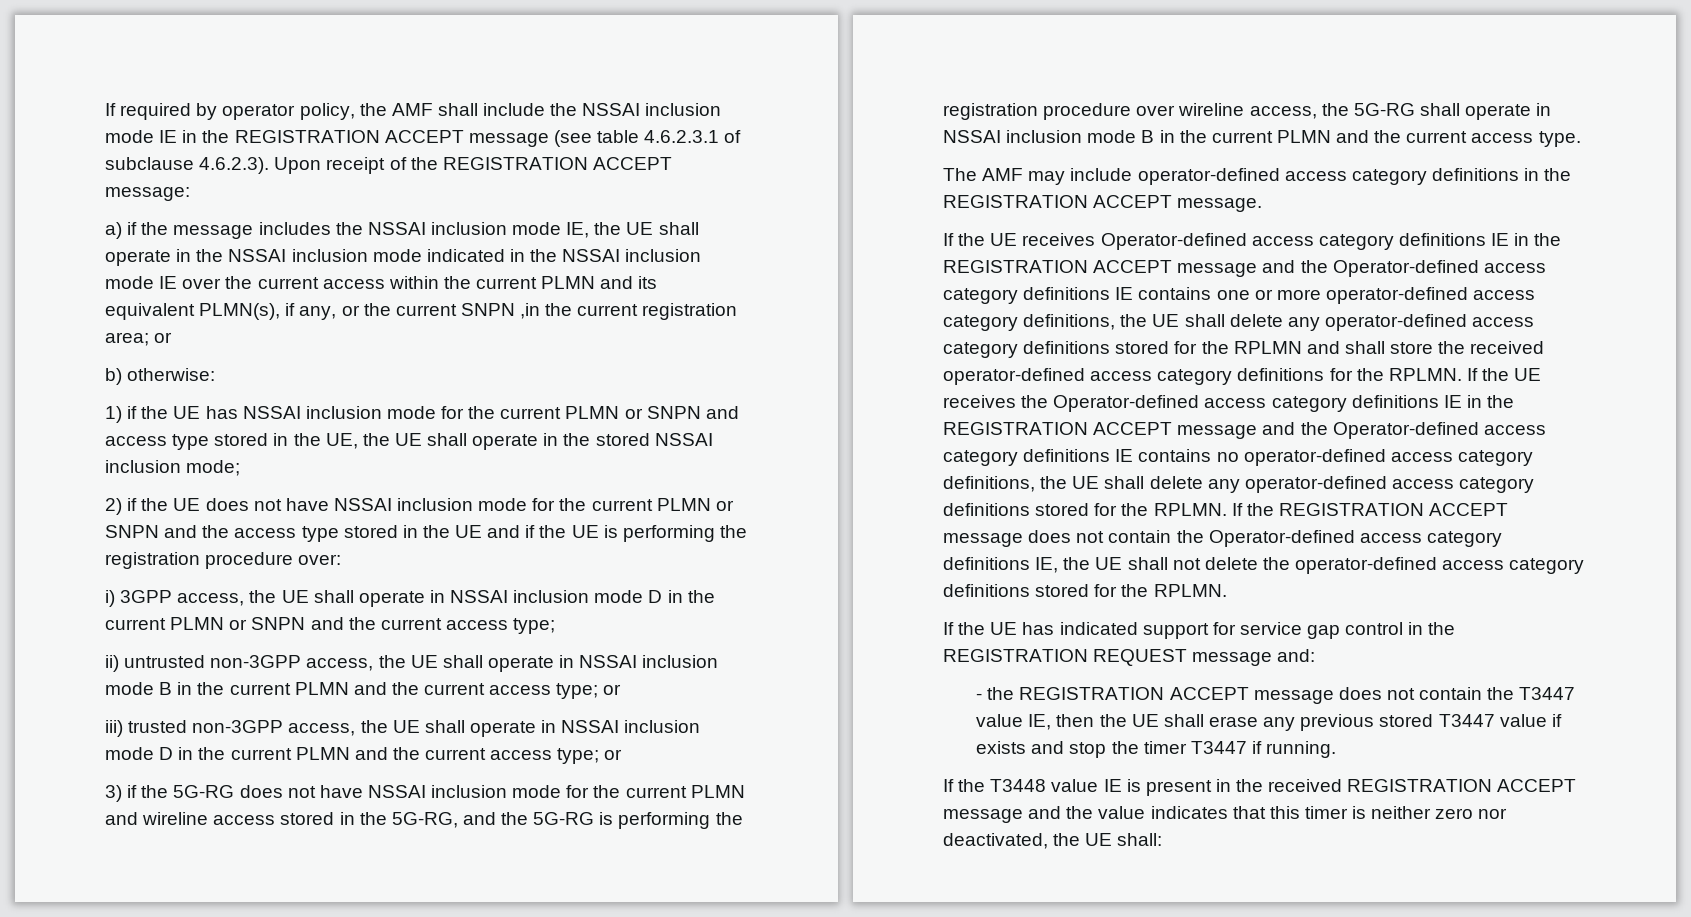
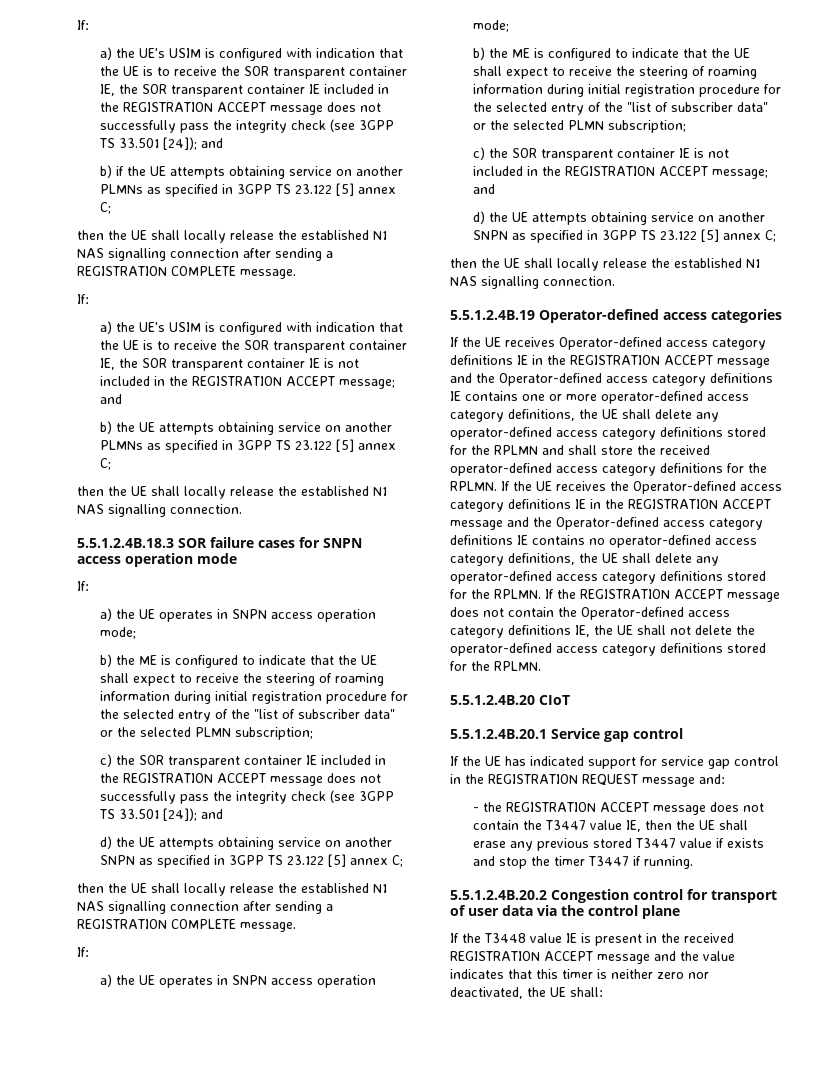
[105,103,722,120] [105,130,742,147] [105,157,672,174] [105,187,190,201] [105,222,699,239] [105,249,702,266] [105,276,658,289] [105,303,738,320] [105,332,173,346] [105,368,216,385] [105,406,739,423] [105,433,713,450] [105,460,241,476] [105,498,734,515] [105,525,747,542] [105,552,342,569] [105,590,715,607] [105,617,556,634] [105,655,719,672] [105,682,622,699] [105,720,701,737] [105,747,623,764] [105,785,745,802] [105,812,743,829] [943,103,1552,120] [943,130,1581,147] [943,168,1572,185] [943,195,1263,212] If required by operator policy, the AMF shall include the NSSAI inclusion mode IE in the REGISTRATION ACCEPT message (see table 4.6.2.3.1 of subclause 4.6.2.3). Upon receipt of the REGISTRATION ACCEPT message: // a) if the message includes the NSSAI inclusion mode IE, the UE shall operate in the NSSAI inclusion mode indicated in the NSSAI inclusion mode IE over the current access within the current PLMN and its equivalent PLMN(s), if any, or the current SNPN ,in the current registration area; or // b) otherwise: // 1) if the UE has NSSAI inclusion mode for the current PLMN or SNPN and access type stored in the UE, the UE shall operate in the stored NSSAI inclusion mode; // 2) if the UE does not have NSSAI inclusion mode for the current PLMN or SNPN and the access type stored in the UE and if the UE is performing the registration procedure over: // i) 3GPP access, the UE shall operate in NSSAI inclusion mode D in the current PLMN or SNPN and the current access type; // ii) untrusted non-3GPP access, the UE shall operate in NSSAI inclusion mode B in the current PLMN and the current access type; or // iii) trusted non-3GPP access, the UE shall operate in NSSAI inclusion mode D in the current PLMN and the current access type; or // 3) if the 5G-RG does not have NSSAI inclusion mode for the current PLMN and wireline access stored in the 5G-RG, and the 5G-RG is performing the registration procedure over wireline access, the 5G-RG shall operate in NSSAI inclusion mode B in the current PLMN and the current access type. // The AMF may include operator-defined access category definitions in the REGISTRATION ACCEPT message. -> [77,20,89,30] [100,47,404,61] [100,66,408,79] [100,84,390,97] [100,102,382,115] [100,119,395,133] [99,137,224,150] [100,165,404,179] [100,183,397,197] [100,202,112,214] [77,230,387,243] [77,248,333,261] [77,266,296,279] [77,294,89,304] [100,321,404,335] [100,340,408,353] [100,358,360,371] [100,376,396,389] [100,394,123,404] [100,421,393,435] [100,439,397,453] [100,458,112,470] [77,486,387,499] [77,504,242,517] [77,537,362,548] [77,553,237,567] [77,581,89,591] [100,608,377,622] [100,627,137,639] [100,654,378,668] [100,673,385,686] [100,691,409,704] [100,709,396,722] [100,727,314,740] [100,754,387,768] [100,773,382,786] [100,790,395,804] [99,808,224,821] [100,836,393,850] [100,854,404,868] [77,883,387,896] [77,901,333,914] [77,919,296,932] [77,947,89,957] [100,974,377,988] [473,20,510,32] [473,47,751,61] [473,66,758,79] [473,84,782,97] [473,102,769,115] [473,120,687,133] [473,147,730,161] [473,166,769,179] [473,184,496,194] [473,211,766,225] [473,229,777,243] [450,258,760,271] [450,276,615,289] [450,309,782,323] If: // a) the UE's USIM is configured with indication that the UE is to receive the SOR transparent container IE, the SOR transparent container IE included in the REGISTRATION ACCEPT message does not successfully pass the integrity check (see 3GPP TS 33.501 [24]); and // b) if the UE attempts obtaining service on another PLMNs as specified in 3GPP TS 23.122 [5] annex C; // then the UE shall locally release the established N1 NAS signalling connection after sending a REGISTRATION COMPLETE message. // If: // a) the UE's USIM is configured with indication that the UE is to receive the SOR transparent container IE, the SOR transparent container IE is not included in the REGISTRATION ACCEPT message; and // b) the UE attempts obtaining service on another PLMNs as specified in 3GPP TS 23.122 [5] annex C; // then the UE shall locally release the established N1 NAS signalling connection. // 5.5.1.2.4B.18.3 SOR failure cases for SNPN access operation mode // If: // a) the UE operates in SNPN access operation mode; // b) the ME is configured to indicate that the UE shall expect to receive the steering of roaming information during initial registration procedure for the selected entry of the "list of subscriber data" or the selected PLMN subscription; // c) the SOR transparent container IE included in the REGISTRATION ACCEPT message does not successfully pass the integrity check (see 3GPP TS 33.501 [24]); and // d) the UE attempts obtaining service on another SNPN as specified in 3GPP TS 23.122 [5] annex C; // then the UE shall locally release the established N1 NAS signalling connection after sending a REGISTRATION COMPLETE message. // If: // a) the UE operates in SNPN access operation mode; // b) the ME is configured to indicate that the UE shall expect to receive the steering of roaming information during initial registration procedure for the selected entry of the "list of subscriber data" or the selected PLMN subscription; // c) the SOR transparent container IE is not included in the REGISTRATION ACCEPT message; and // d) the UE attempts obtaining service on another SNPN as specified in 3GPP TS 23.122 [5] annex C; // then the UE shall locally release the established N1 NAS signalling connection. // 5.5.1.2.4B.19 Operator-defined access categories
(1227, 590) none -> [450,695,570,705] [450,728,683,742] // 5.5.1.2.4B.20 CIoT // 5.5.1.2.4B.20.1 Service gap control
(1337, 749) none -> [450,889,777,903] [450,905,680,919] // 5.5.1.2.4B.20.2 Congestion control for transport of user data via the control plane

